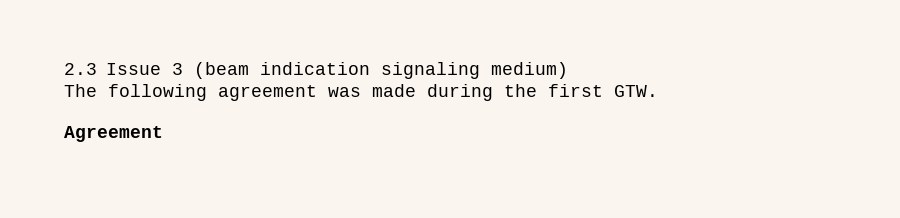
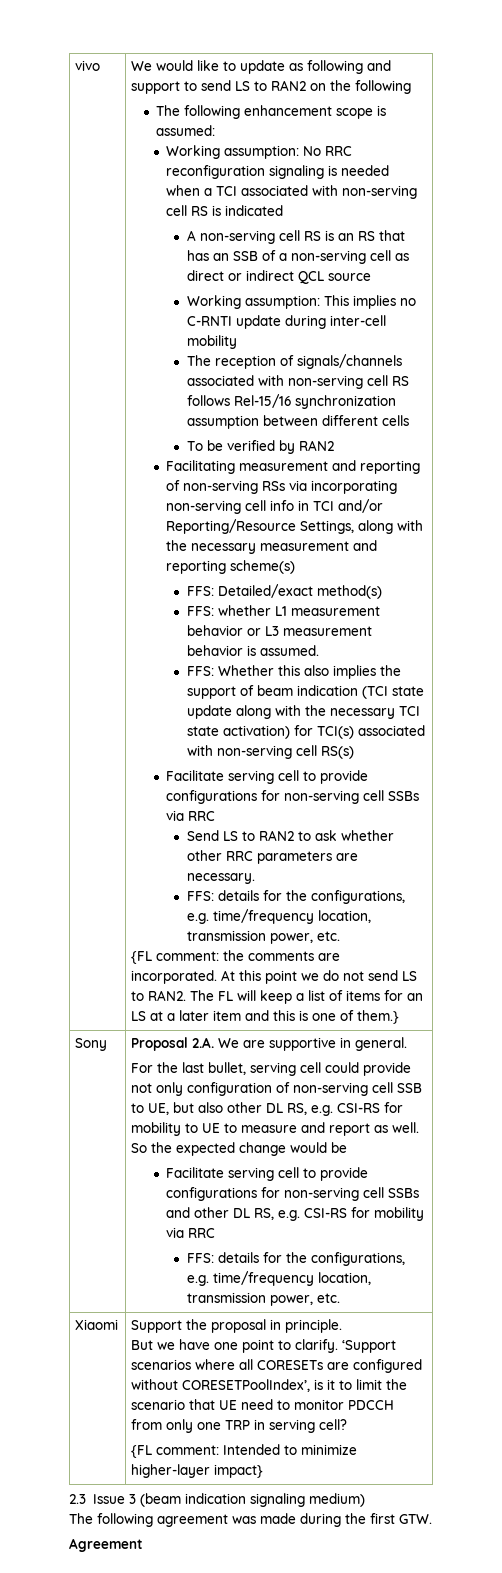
(64, 69) none -> [75,60,101,71] [131,60,392,74] [131,80,412,94] [156,105,387,119] [156,125,216,136] [166,145,353,159] [166,165,390,179] [166,185,418,199] [166,205,284,216] [186,230,405,244] [186,250,409,264] [186,270,371,284] [186,295,416,309] [186,315,386,329] [186,335,237,349] [186,354,402,369] [186,375,409,389] [186,394,396,409] [186,415,409,429] [186,440,334,454] [166,460,421,474] [166,480,398,494] [166,499,384,514] [166,519,424,534] [166,540,378,554] [166,560,296,574] [186,584,382,599] [186,605,380,616] [186,625,372,636] [186,645,319,656] [186,665,401,679] [186,685,424,699] [186,705,420,719] [186,725,425,739] [186,745,354,759] [166,770,369,784] [166,790,420,804] [166,810,216,821] [186,830,394,841] [186,850,358,864] [186,873,255,884] [186,890,405,904] [186,909,371,924] [186,930,340,944] [131,950,341,964] [131,970,418,984] [131,990,424,1004] [131,1010,400,1024] [75,1038,108,1051] [131,1037,408,1051] [131,1062,412,1076] [131,1082,423,1096] [131,1102,404,1116] [131,1122,420,1136] [131,1142,348,1156] [166,1167,369,1181] [166,1187,420,1201] [166,1207,425,1221] [166,1227,216,1238] [186,1252,405,1266] [186,1271,371,1286] [186,1292,340,1306] [75,1319,119,1330] [131,1319,343,1333] [131,1339,397,1353] [131,1359,423,1373] [131,1379,408,1392] [131,1399,395,1410] [131,1419,348,1433] [131,1444,358,1458] [131,1464,264,1478] vivo | We would like to update as following and support to send LS to RAN2 on the following // The following enhancement scope is assumed: // Working assumption: No RRC reconfiguration signaling is needed when a TCI associated with non-serving cell RS is indicated // A non-serving cell RS is an RS that has an SSB of a non-serving cell as direct or indirect QCL source // Working assumption: This implies no C-RNTI update during inter-cell mobility // The reception of signals/channels associated with non-serving cell RS follows Rel-15/16 synchronization assumption between different cells // To be verified by RAN2 // Facilitating measurement and reporting of non-serving RSs via incorporating non-serving cell info in TCI and/or Reporting/Resource Settings, along with the necessary measurement and reporting scheme(s) // FFS: Detailed/exact method(s) // FFS: whether L1 measurement behavior or L3 measurement behavior is assumed. // FFS: Whether this also implies the support of beam indication (TCI state update along with the necessary TCI state activation) for TCI(s) associated with non-serving cell RS(s) // Facilitate serving cell to provide configurations for non-serving cell SSBs via RRC // Send LS to RAN2 to ask whether other RRC parameters are necessary. // FFS: details for the configurations, e.g. time/frequency location, transmission power, etc. // {FL comment: the comments are incorporated. At this point we do not send LS to RAN2. The FL will keep a list of items for an LS at a later item and this is one of them.} // Sony | Proposal 2.A. We are supportive in general. // For the last bullet, serving cell could provide not only configuration of non-serving cell SSB to UE, but also other DL RS, e.g. CSI-RS for mobility to UE to measure and report as well. So the expected change would be // Facilitate serving cell to provide configurations for non-serving cell SSBs and other DL RS, e.g. CSI-RS for mobility via RRC // FFS: details for the configurations, e.g. time/frequency location, transmission power, etc. // Xiaomi | Support the proposal in principle. // But we have one point to clarify. ‘Support scenarios where all CORESETs are configured without CORESETPoolIndex’, is it to limit the scenario that UE need to monitor PDCCH from only one TRP in serving cell? // {FL comment: Intended to minimize higher-layer impact} //

